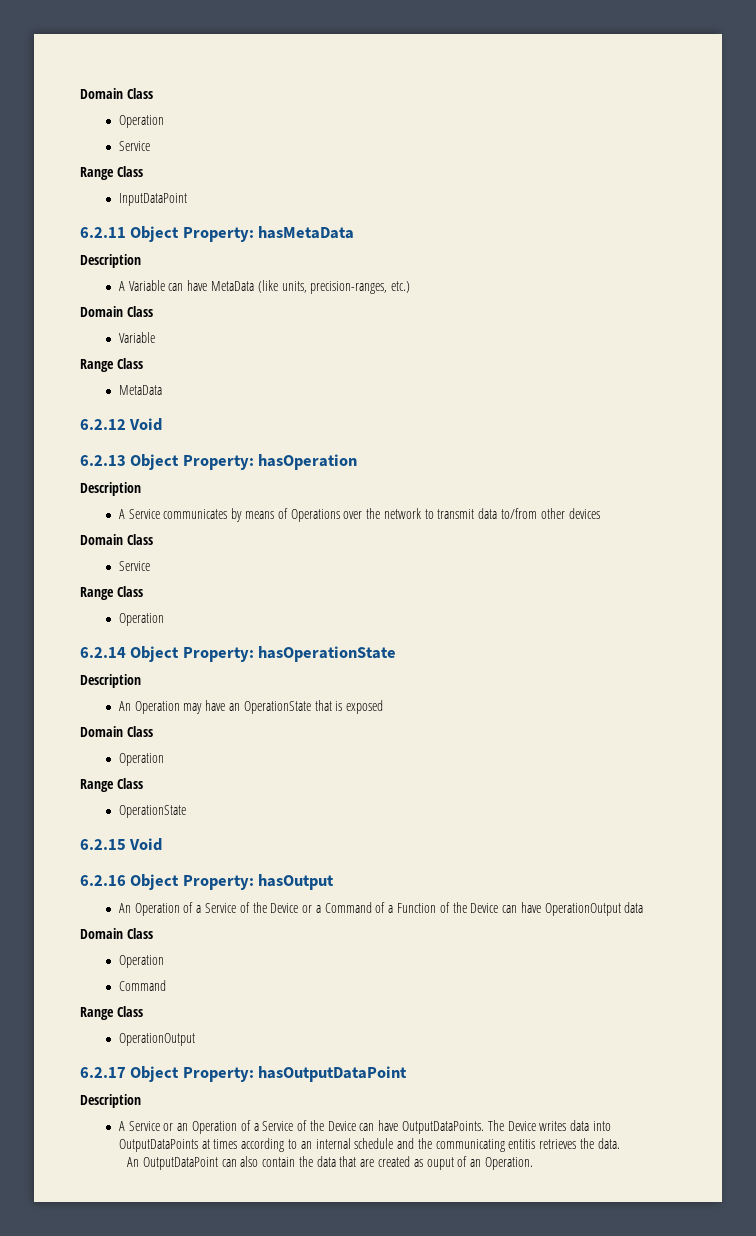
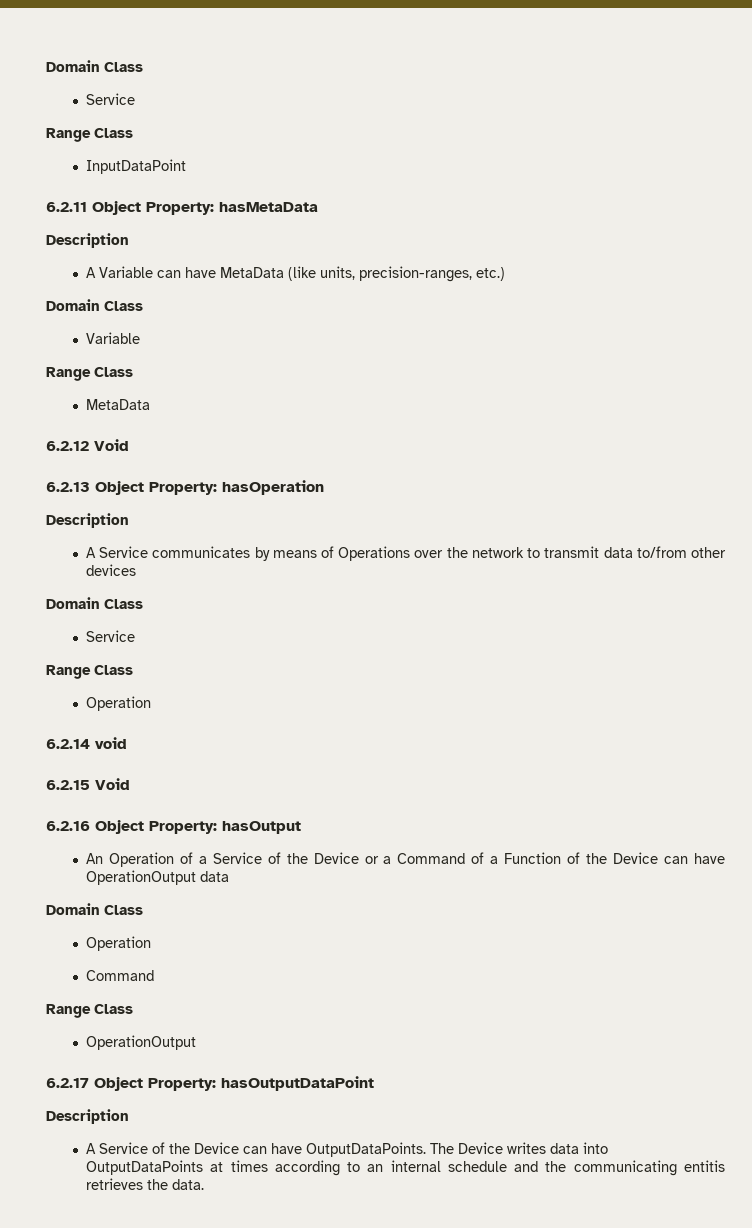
[80,88,153,99] [118,115,164,128] Domain Class // Operation -> [46,60,143,72] Domain Class
[130,646,397,662] [80,674,141,688] [118,700,384,714] [80,726,153,737] [118,753,164,766] [80,778,143,792] [118,805,186,818] Object Property: hasOperationState // Description // An Operation may have an OperationState that is exposed // Domain Class // Operation // Range Class // OperationState -> [95,737,127,749] void
[163,1120,294,1134] or an Operation of a Service -> (148, 1148) none
[126,1156,533,1170] // An OutputDataPoint can also contain the data that are created as ouput of an Operation. -> (204, 1184) none

